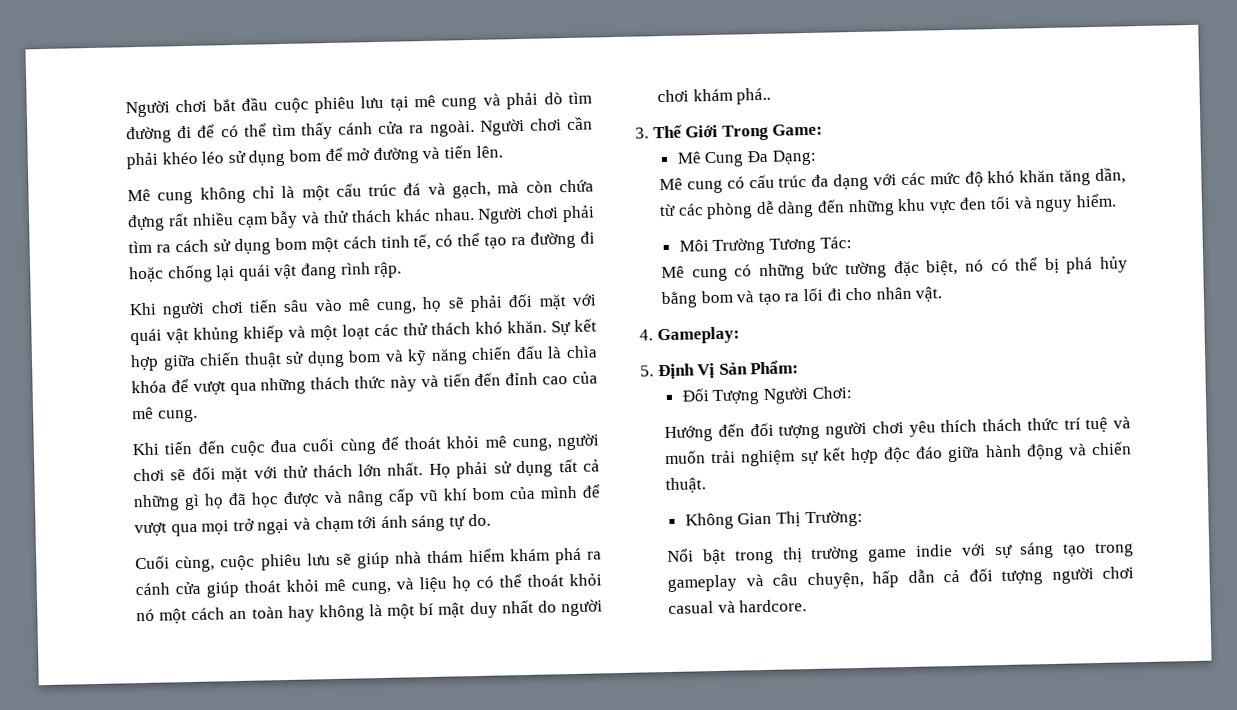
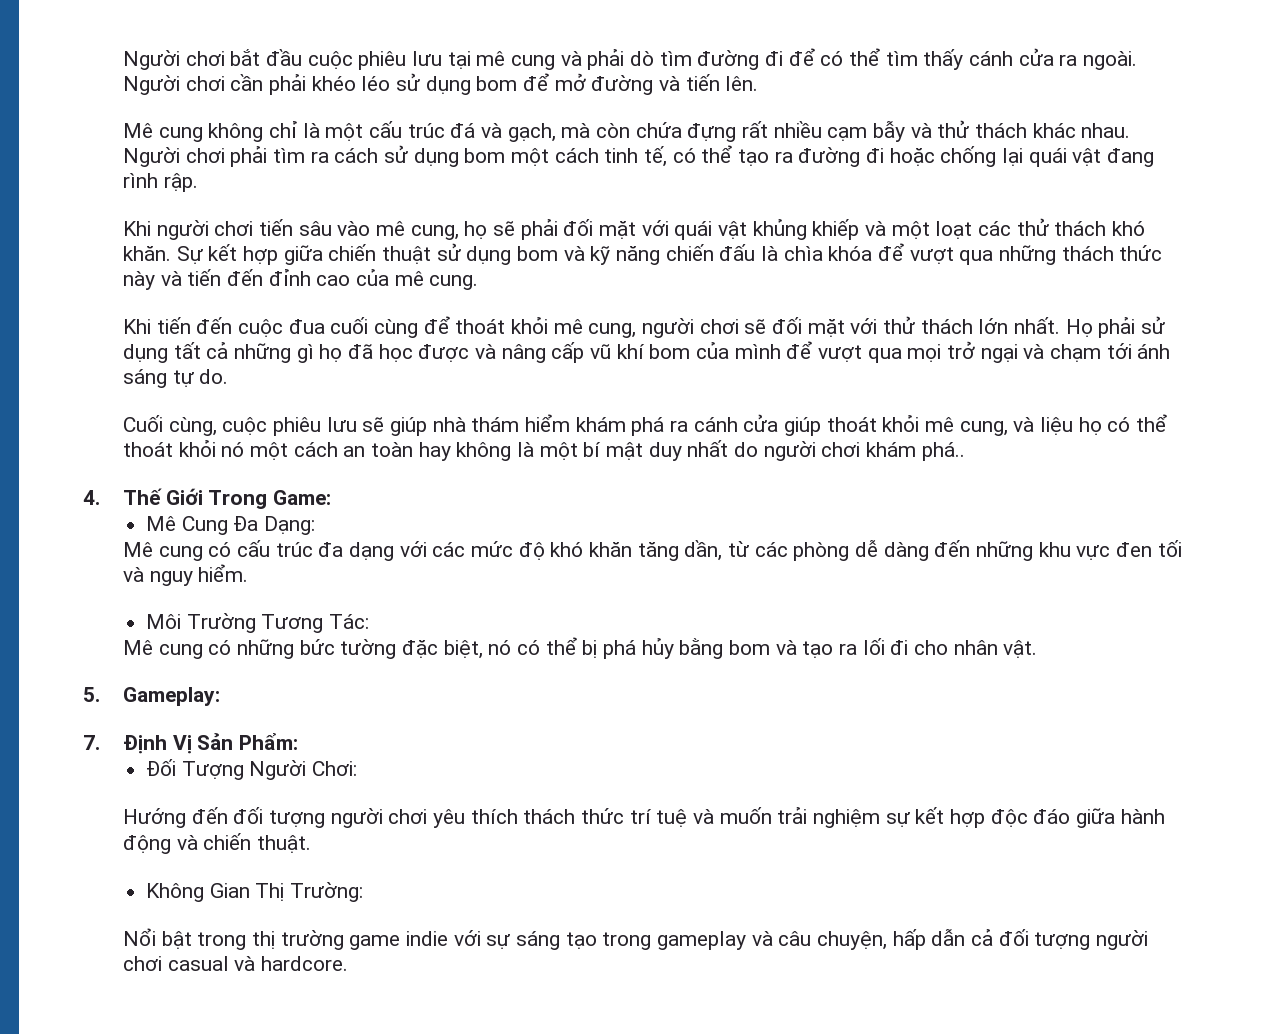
[635,127,649,139] 3. -> [83,490,100,505] 4.
[639,329,653,341] 4. -> [83,687,100,702] 5.
[640,365,654,377] 5. -> [83,735,100,750] 7.

